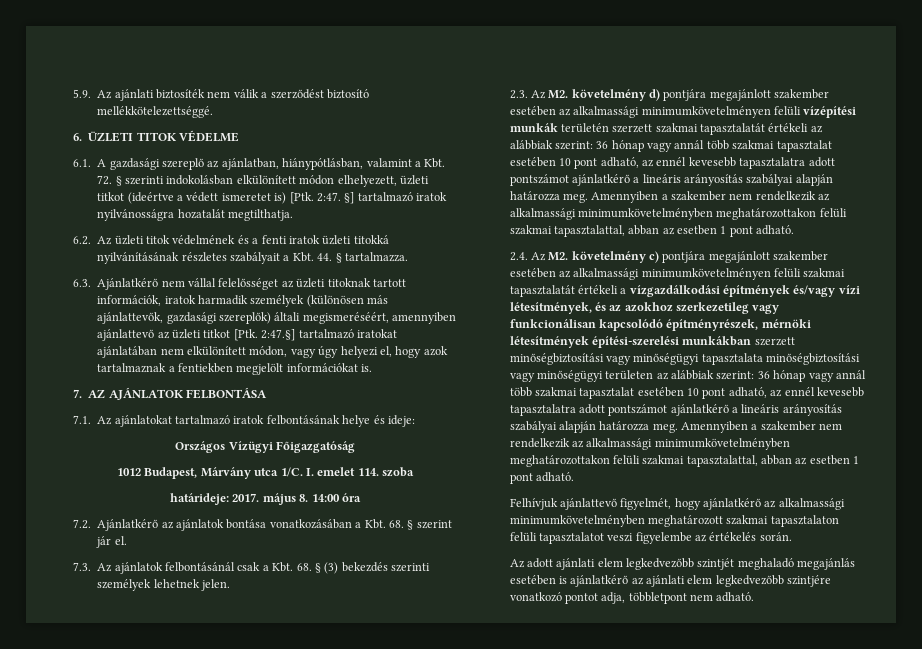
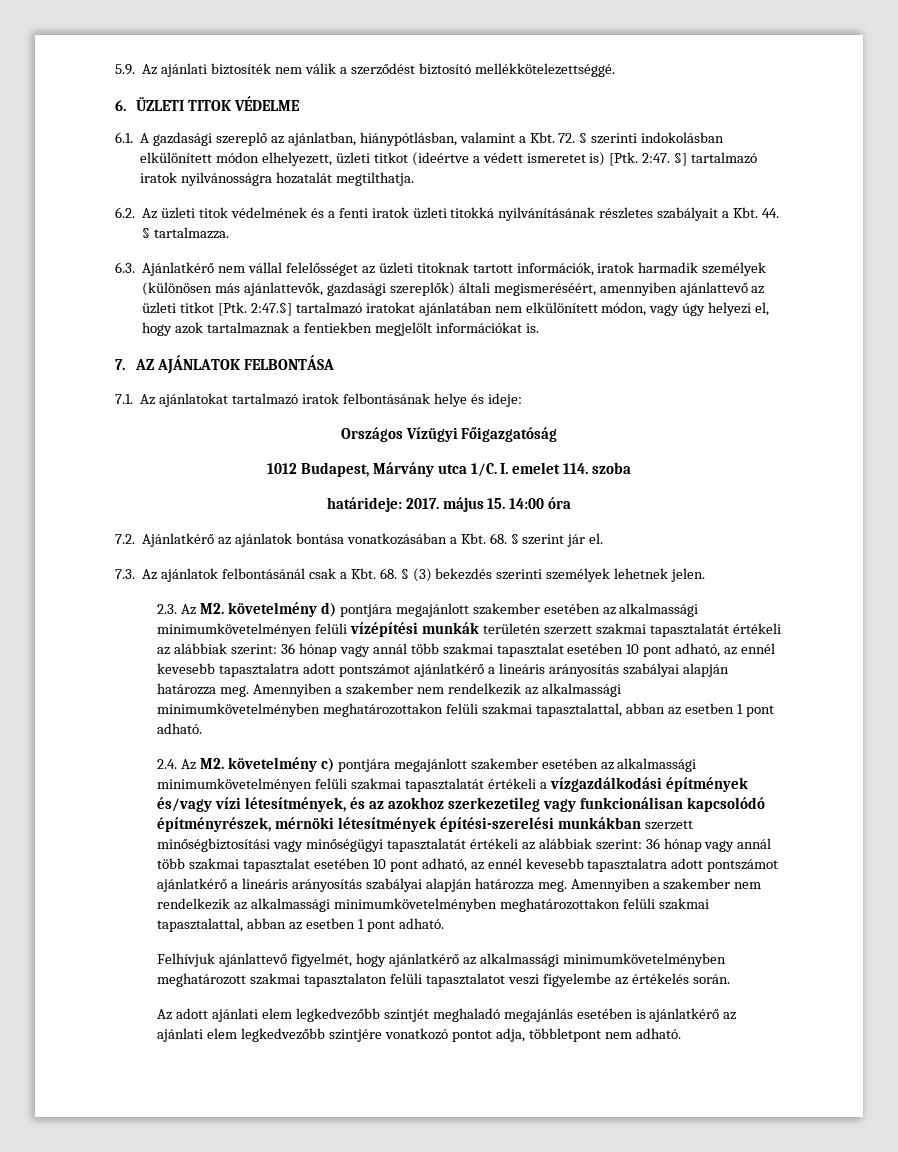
[299,494,309,502] 8. -> [487,498,506,509] 15.
[701,353,861,365] [509,370,654,382] tapasztalata minőségbiztosítási vagy minőségügyi területen -> [387,838,518,852] tapasztalatát értékeli

